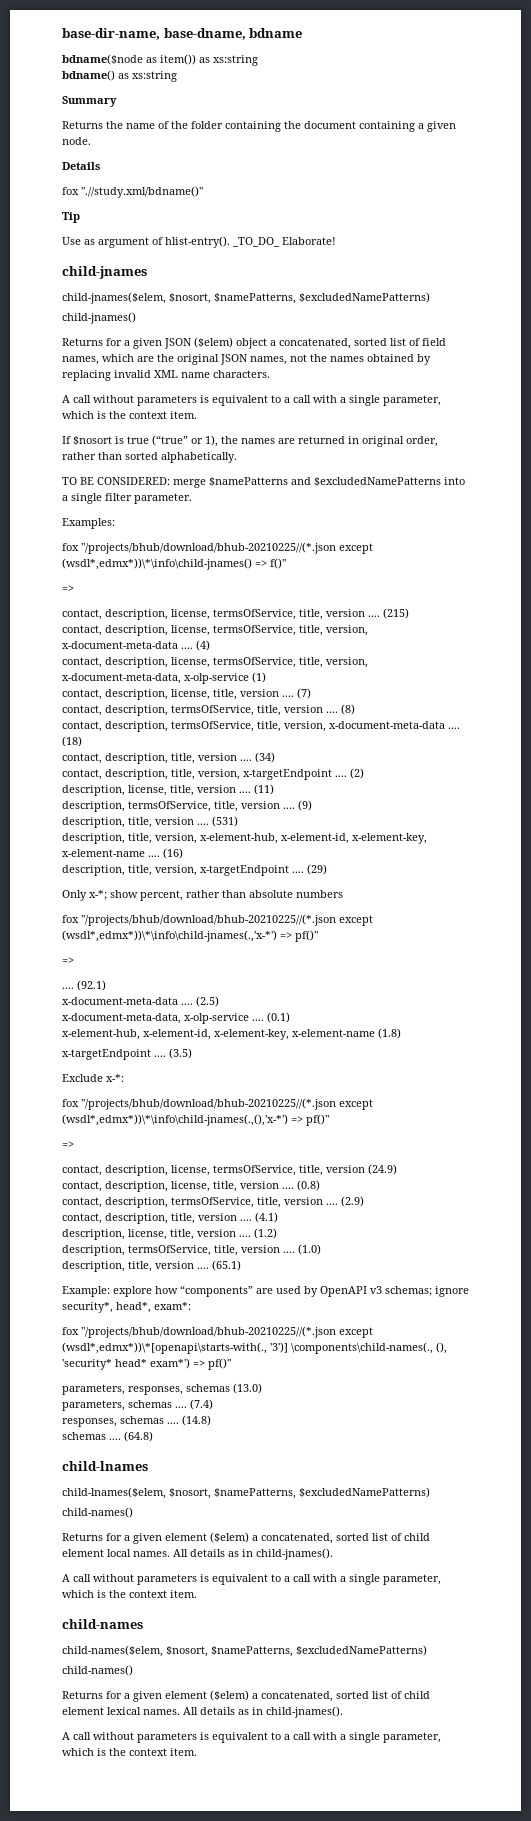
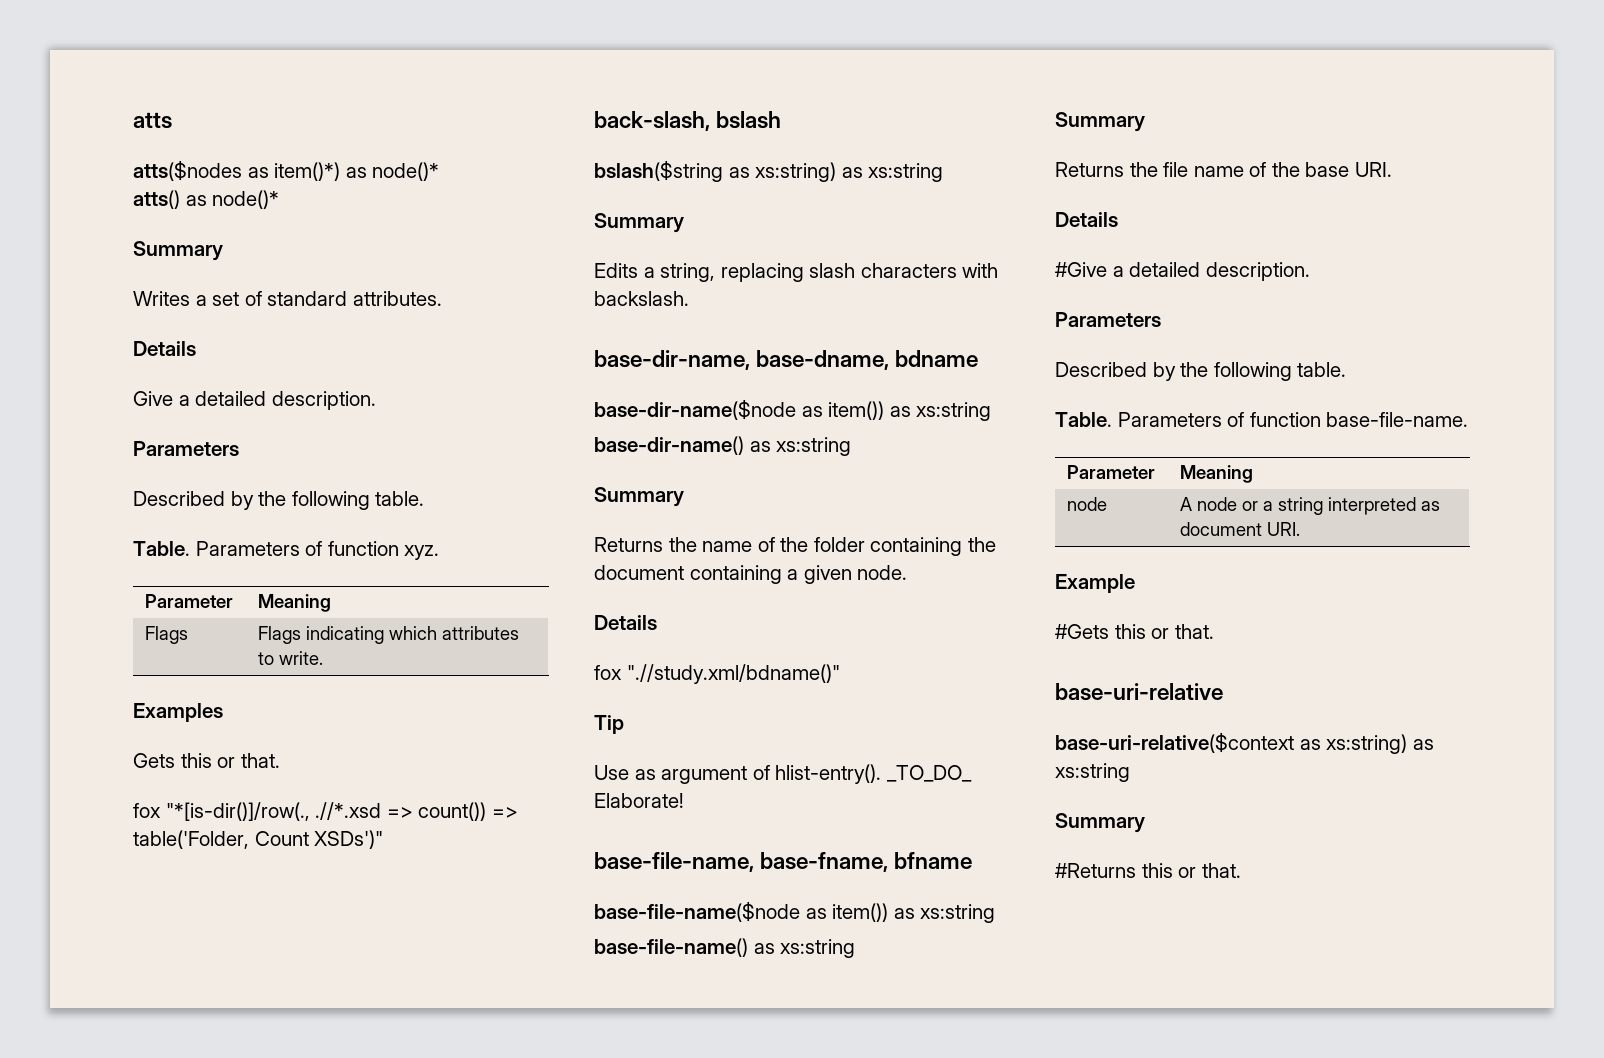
(62, 34) none -> [133,112,172,129] [133,160,440,181] [133,190,280,209] [133,241,223,261] [133,291,442,306] [133,341,196,356] [133,391,376,410] [133,441,239,456] [133,491,425,510] [133,541,440,560] [145,594,234,608] [258,594,332,612] [145,626,189,644] [258,626,520,644] [258,651,324,665] [133,703,223,722] [133,753,280,768] [133,802,518,821] [133,830,384,849] [594,111,782,131] [594,160,944,182] [594,213,684,233] [594,263,999,282] [594,291,689,306] atts // atts($nodes as item()*) as node()* // atts() as node()* // Summary // Writes a set of standard attributes. // Details // Give a detailed description. // Parameters // Described by the following table. // Table. Parameters of function xyz. // Parameter | Meaning // Flags | Flags indicating which attributes to write. // Examples // Gets this or that. // fox "*[is-dir()]/row(., .//*.xsd => count()) => table('Folder, Count XSDs')" // back-slash, bslash // bslash($string as xs:string) as xs:string // Summary // Edits a string, replacing slash characters with backslash. //
[62,54,258,66] [62,70,115,81] bdname($node as item()) as xs:string // bdname() -> [594,399,992,421] [594,436,744,455] base-dir-name($node as item()) as xs:string // base-dir-name()
[62,266,147,279] [62,292,430,304] [62,312,136,324] [62,337,446,349] [62,354,431,365] [62,370,270,381] [62,395,441,406] [62,411,197,419] [62,435,438,447] [62,452,237,463] [62,477,465,488] [62,493,192,504] [62,518,115,529] [62,542,373,554] [62,558,286,570] [62,585,74,592] [62,608,409,620] [62,625,368,636] [62,640,210,651] [62,657,368,668] [62,672,266,684] [62,688,311,700] [62,704,355,716] [62,721,460,732] [62,736,82,747] [62,752,275,764] [62,768,364,780] [62,784,274,796] [62,800,312,812] [62,816,238,828] [62,833,427,844] [62,848,183,859] [62,864,327,876] [62,890,343,901] [62,914,373,926] [62,930,318,942] [62,957,74,964] [62,980,106,991] [62,996,219,1007] [62,1012,290,1024] [62,1028,401,1040] [62,1048,192,1060] [62,1074,124,1082] [62,1098,373,1110] [62,1114,329,1126] [62,1141,74,1148] [62,1164,397,1176] [62,1180,320,1192] [62,1196,364,1208] [62,1212,278,1224] [62,1228,277,1240] [62,1244,321,1256] [62,1260,241,1272] [62,1285,469,1297] [62,1302,191,1313] [62,1326,373,1338] [62,1342,447,1354] [62,1358,231,1370] [62,1383,262,1395] [62,1399,213,1411] [62,1415,211,1427] [62,1431,153,1442] [62,1461,148,1471] [62,1487,430,1499] [62,1507,133,1518] [62,1532,430,1544] [62,1548,333,1560] [62,1574,441,1585] [62,1590,197,1598] [62,1619,143,1629] [62,1645,427,1657] [62,1665,133,1676] [62,1690,430,1702] [62,1706,343,1718] [62,1732,441,1743] [62,1748,197,1756] child-jnames // child-jnames($elem, $nosort, $namePatterns, $excludedNamePatterns) // child-jnames() // Returns for a given JSON ($elem) object a concatenated, sorted list of field names, which are the original JSON names, not the names obtained by replacing invalid XML name characters. // A call without parameters is equivalent to a call with a single parameter, which is the context item. // If $nosort is true (“true” or 1), the names are returned in original order, rather than sorted alphabetically. // TO BE CONSIDERED: merge $namePatterns and $excludedNamePatterns into a single filter parameter. // Examples: // fox "/projects/bhub/download/bhub-20210225//(*.json except (wsdl*,edmx*))\*\info\child-jnames() => f()" // => // contact, description, license, termsOfService, title, version .... (215) // contact, description, license, termsOfService, title, version, x-document-meta-data .... (4) // contact, description, license, termsOfService, title, version, x-document-meta-data, x-olp-service (1) // contact, description, license, title, version .... (7) // contact, description, termsOfService, title, version .... (8) // contact, description, termsOfService, title, version, x-document-meta-data .... (18) // contact, description, title, version .... (34) // contact, description, title, version, x-targetEndpoint .... (2) // description, license, title, version .... (11) // description, termsOfService, title, version .... (9) // description, title, version .... (531) // description, title, version, x-element-hub, x-element-id, x-element-key, x-element-name .... (16) // description, title, version, x-targetEndpoint .... (29) // Only x-*; show percent, rather than absolute numbers // fox "/projects/bhub/download/bhub-20210225//(*.json except (wsdl*,edmx*))\*\info\child-jnames(.,'x-*') => pf()" // => // .... (92.1) // x-document-meta-data .... (2.5) // x-document-meta-data, x-olp-service .... (0.1) // x-element-hub, x-element-id, x-element-key, x-element-name (1.8) // x-targetEndpoint .... (3.5) // Exclude x-*: // fox "/projects/bhub/download/bhub-20210225//(*.json except (wsdl*,edmx*))\*\info\child-jnames(.,(),'x-*') => pf()" // => // contact, description, license, termsOfService, title, version (24.9) // contact, description, license, title, version .... (0.8) // contact, description, termsOfService, title, version .... (2.9) // contact, description, title, version .... (4.1) // description, license, title, version .... (1.2) // description, termsOfService, title, version .... (1.0) // description, title, version .... (65.1) // Example: explore how “components” are used by OpenAPI v3 schemas; ignore security*, head*, exam*: // fox "/projects/bhub/download/bhub-20210225//(*.json except (wsdl*,edmx*))\*[openapi\starts-with(., '3')] \components\child-names(., (), 'security* head* exam*') => pf()" // parameters, responses, schemas (13.0) // parameters, schemas .... (7.4) // responses, schemas .... (14.8) // schemas .... (64.8) // child-lnames // child-lnames($elem, $nosort, $namePatterns, $excludedNamePatterns) // child-names() // Returns for a given element ($elem) a concatenated, sorted list of child element local names. All details as in child-jnames(). // A call without parameters is equivalent to a call with a single parameter, which is the context item. // child-names // child-names($elem, $nosort, $namePatterns, $excludedNamePatterns) // child-names() // Returns for a given element ($elem) a concatenated, sorted list of child element lexical names. All details as in child-jnames(). // A call without parameters is equivalent to a call with a single parameter, which is the context item. -> [594,852,973,872] [594,901,996,923] [594,938,856,958] [1055,112,1145,132] [1055,162,1392,177] [1055,212,1118,227] [1055,262,1310,281] [1055,312,1161,327] [1055,362,1347,381] [1055,412,1469,427] [1067,465,1156,479] [1180,465,1254,483] [1067,497,1108,511] [1180,497,1441,515] [1180,522,1301,536] [1055,574,1135,593] [1055,624,1214,639] [1055,683,1223,701] [1055,732,1434,754] [1055,763,1130,782] [1055,813,1145,833] [1055,863,1241,878] base-file-name, base-fname, bfname // base-file-name($node as item()) as xs:string // base-file-name() as xs:string // Summary // Returns the file name of the base URI. // Details // #Give a detailed description. // Parameters // Described by the following table. // Table. Parameters of function base-file-name. // Parameter | Meaning // node | A node or a string interpreted as document URI. // Example // #Gets this or that. // base-uri-relative // base-uri-relative($context as xs:string) as xs:string // Summary // #Returns this or that.

